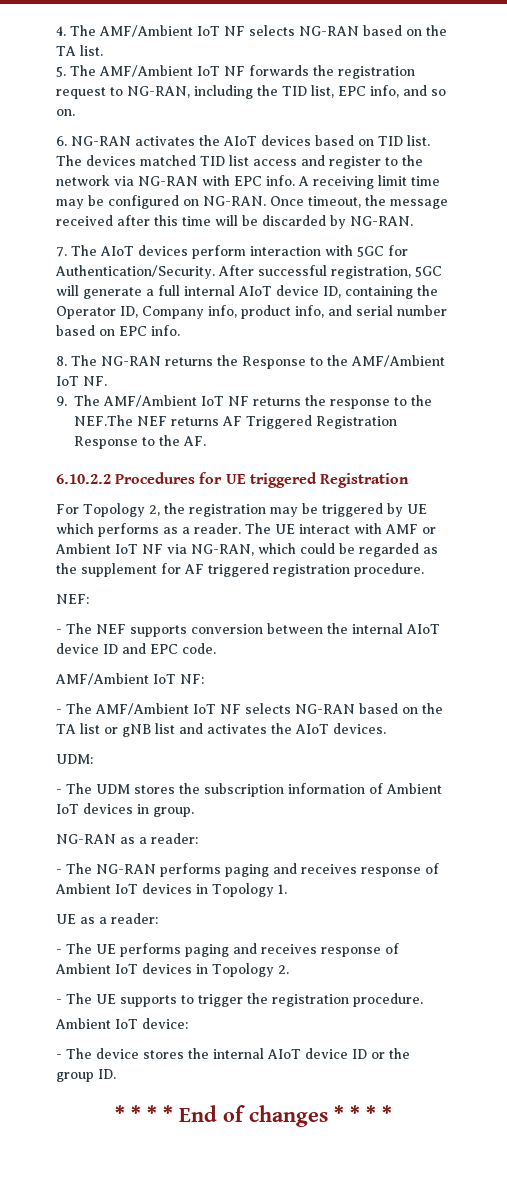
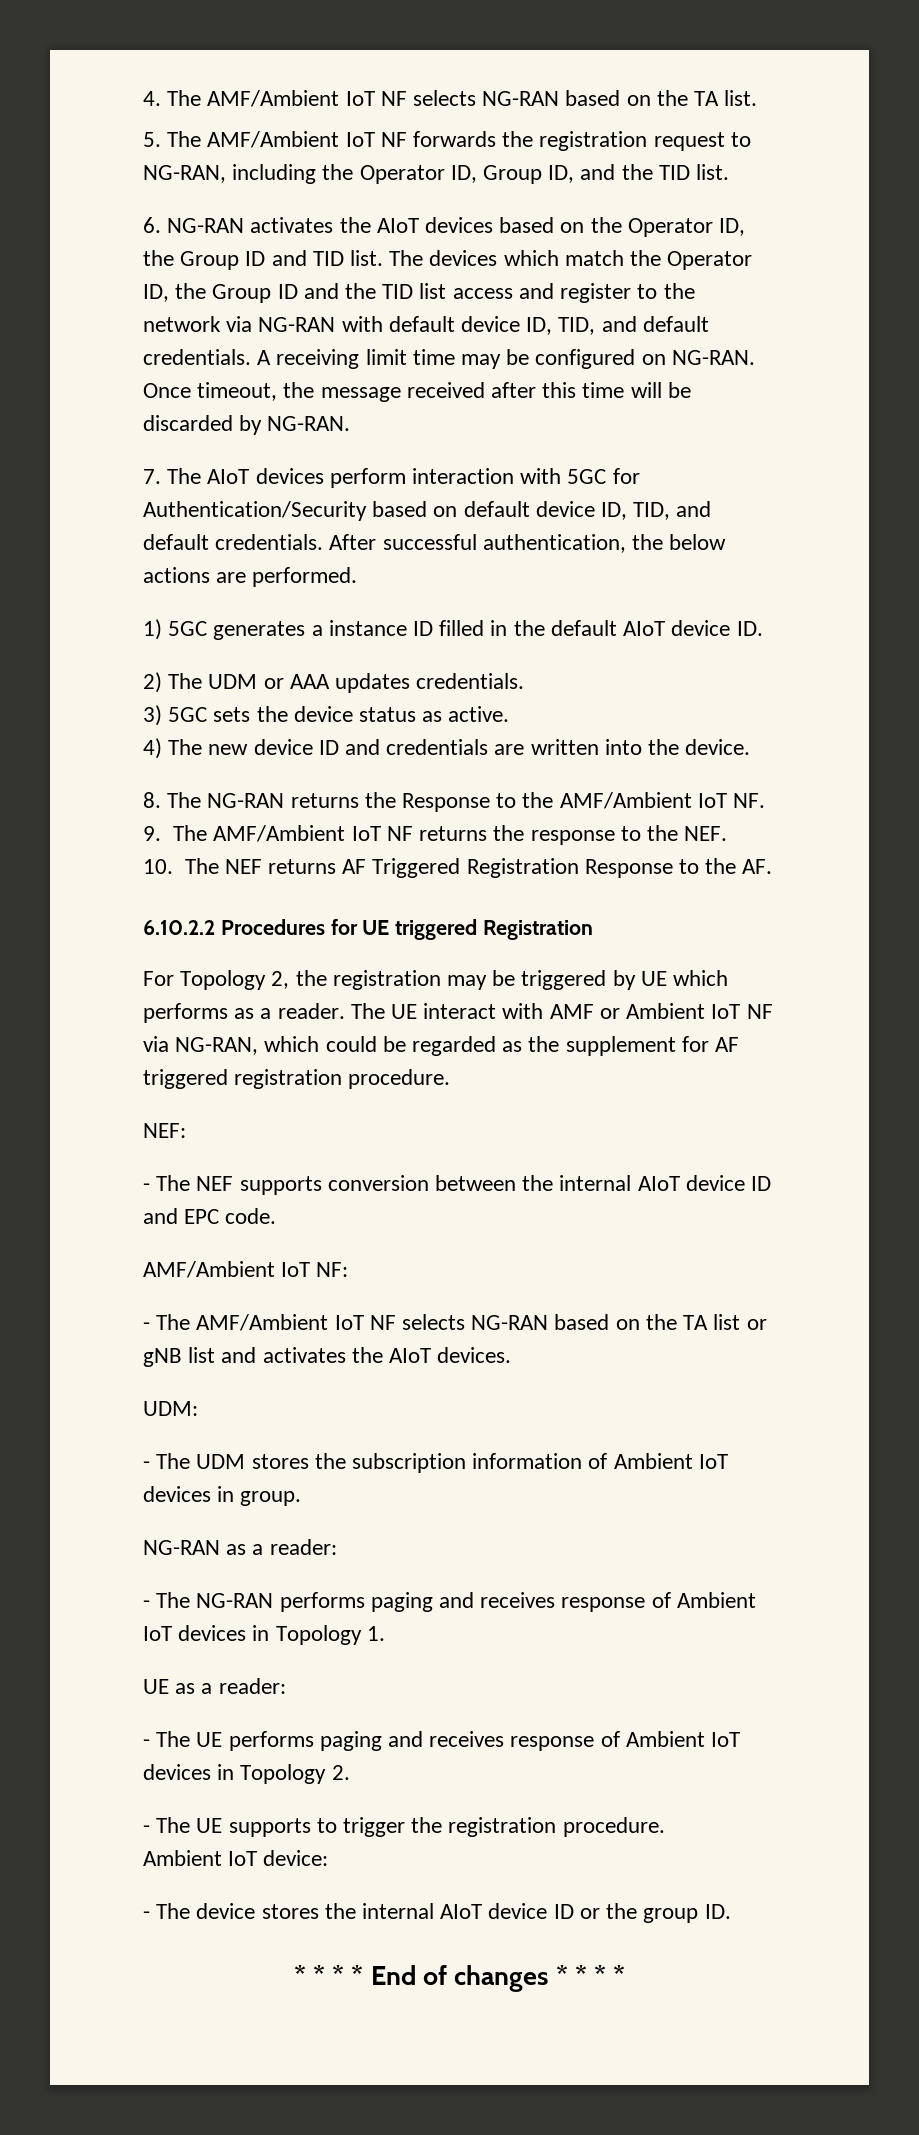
[282,85,446,98] [56,109,75,116] TID list, EPC info, and so on. -> [359,164,730,184] Operator ID, Group ID, and the TID list.
[378,135,430,146] [56,155,196,166] TID list. The devices matched -> [590,217,746,237] [143,250,753,270] [143,283,377,303] the Operator ID, the Group ID and TID list. The devices which match the Operator ID, the Group ID and the
[234,175,295,186] EPC info. -> [388,316,709,335] [143,349,251,365] default device ID, TID, and default credentials.
[55,265,442,279] [56,285,438,299] [56,305,447,319] [56,325,180,336] Authentication/Security. After successful registration, 5GC will generate a full internal AIoT device ID, containing the Operator ID, Company info, product info, and serial number based on EPC info. -> [143,501,712,521] [143,534,727,553] [143,567,358,587] [143,619,763,640] [143,672,525,693] [143,705,510,726] [143,738,751,759] Authentication/Security based on default device ID, TID, and default credentials. After successful authentication, the below actions are performed. // 1) 5GC generates a instance ID filled in the default AIoT device ID. // 2) The UDM or AAA updates credentials. // 3) 5GC sets the device status as active. // 4) The new device ID and credentials are written into the device.
[74,415,133,426] NEF.The -> [684,826,728,841] [143,858,219,874] NEF. // 10. The

